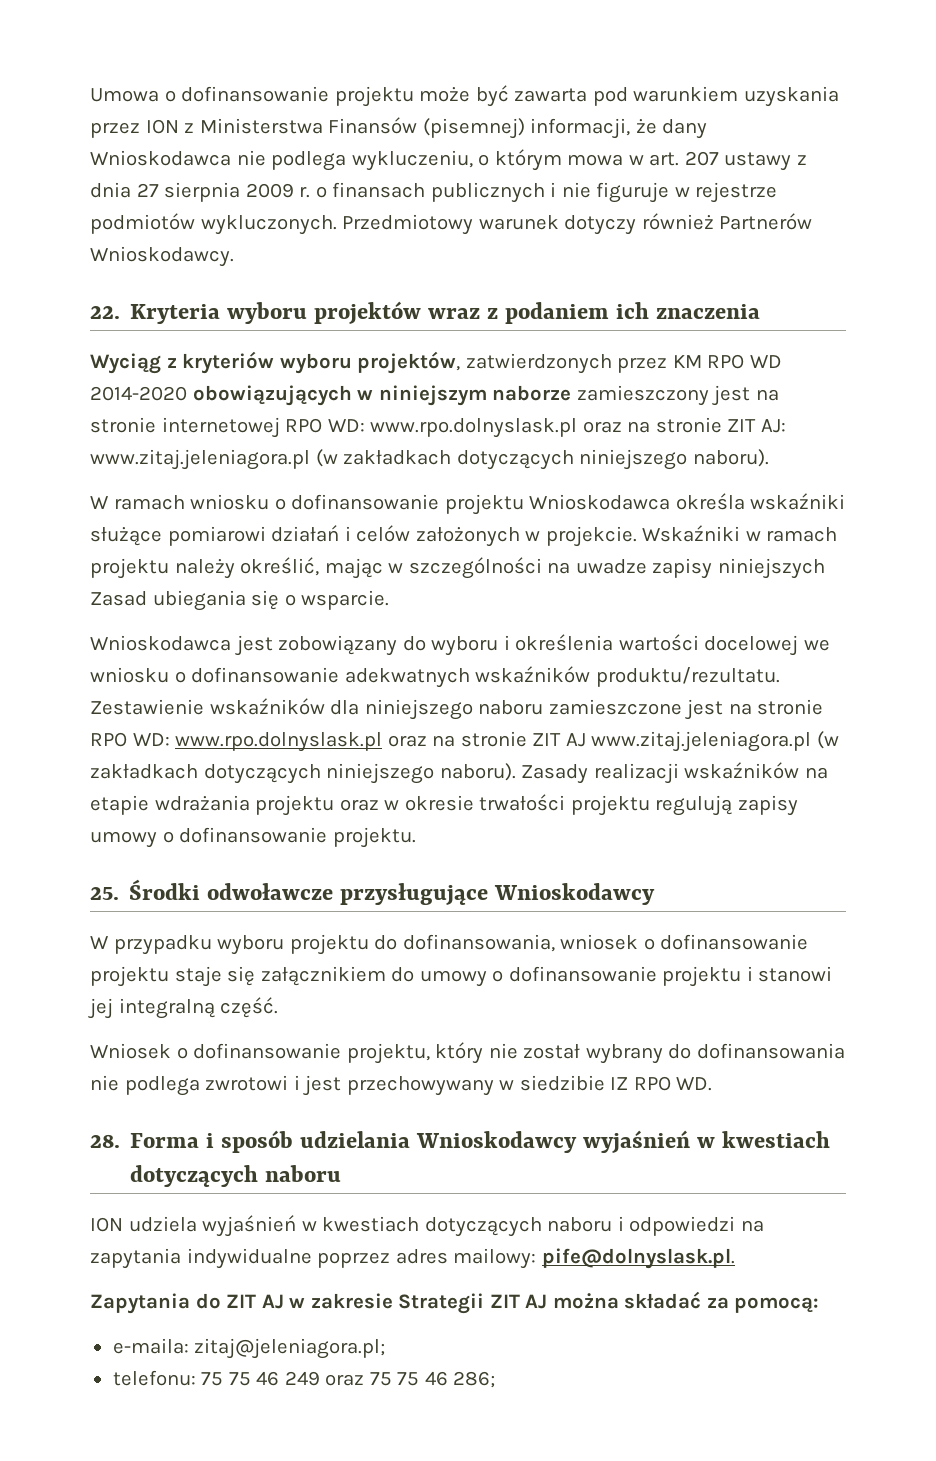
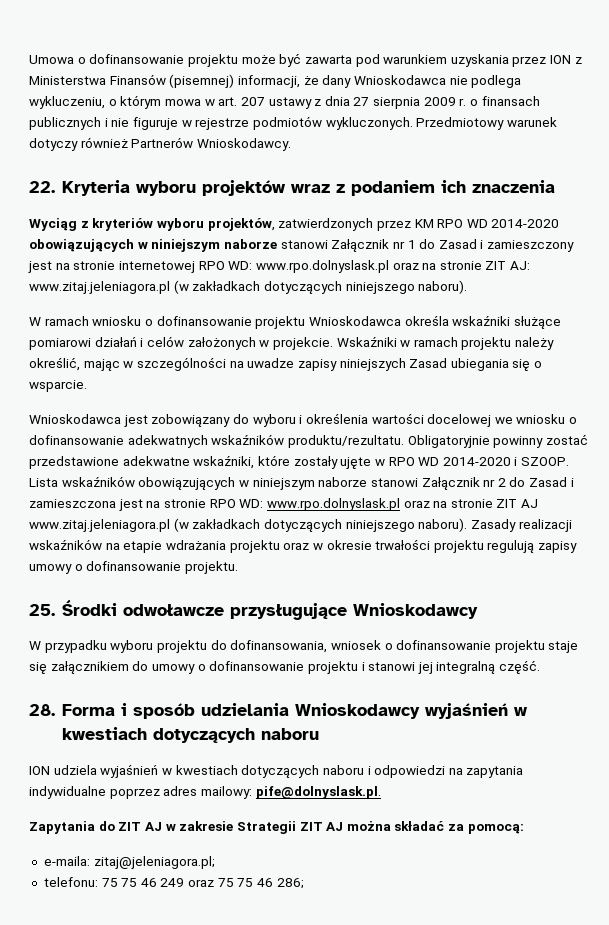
(572, 393) none -> [280,239,484,252] stanowi Załącznik nr 1 do Zasad i
[90,698,682,720] Zestawienie wskaźników dla niniejszego naboru zamieszczone -> [407,434,588,448] [29,455,570,469] [29,476,574,490] [29,499,116,508] Obligatoryjnie powinny zostać przedstawione adekwatne wskaźniki, które zostały ujęte w RPO WD 2014-2020 i SZOOP. Lista wskaźników obowiązujących w niniejszym naborze stanowi Załącznik nr 2 do Zasad i zamieszczona
[90,1042,845,1064] [90,1075,713,1096] // Wniosek o dofinansowanie projektu, który nie został wybrany do dofinansowania nie podlega zwrotowi i jest przechowywany w siedzibie IZ RPO WD. -> (541, 667) none

